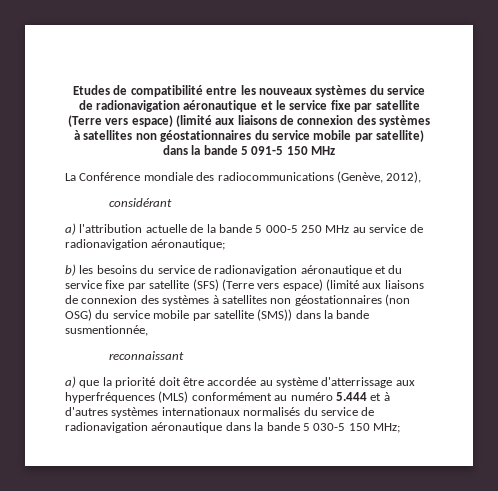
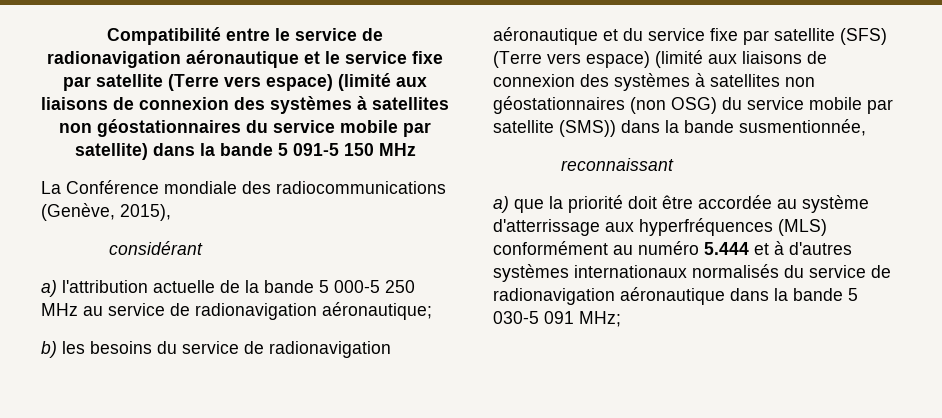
[73,85,384,97] Etudes de compatibilité entre les nouveaux systèmes du -> [107,27,290,45] Compatibilité entre le
[386,171,422,183] 2012), -> [120,204,171,221] 2015),
[348,423,370,431] 150 -> [544,311,574,324] 091

